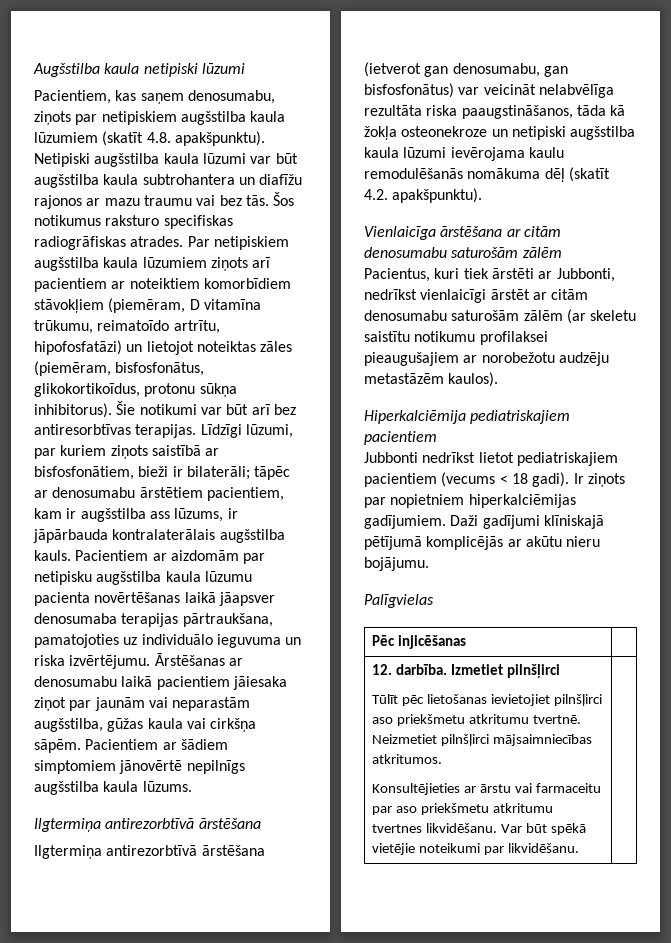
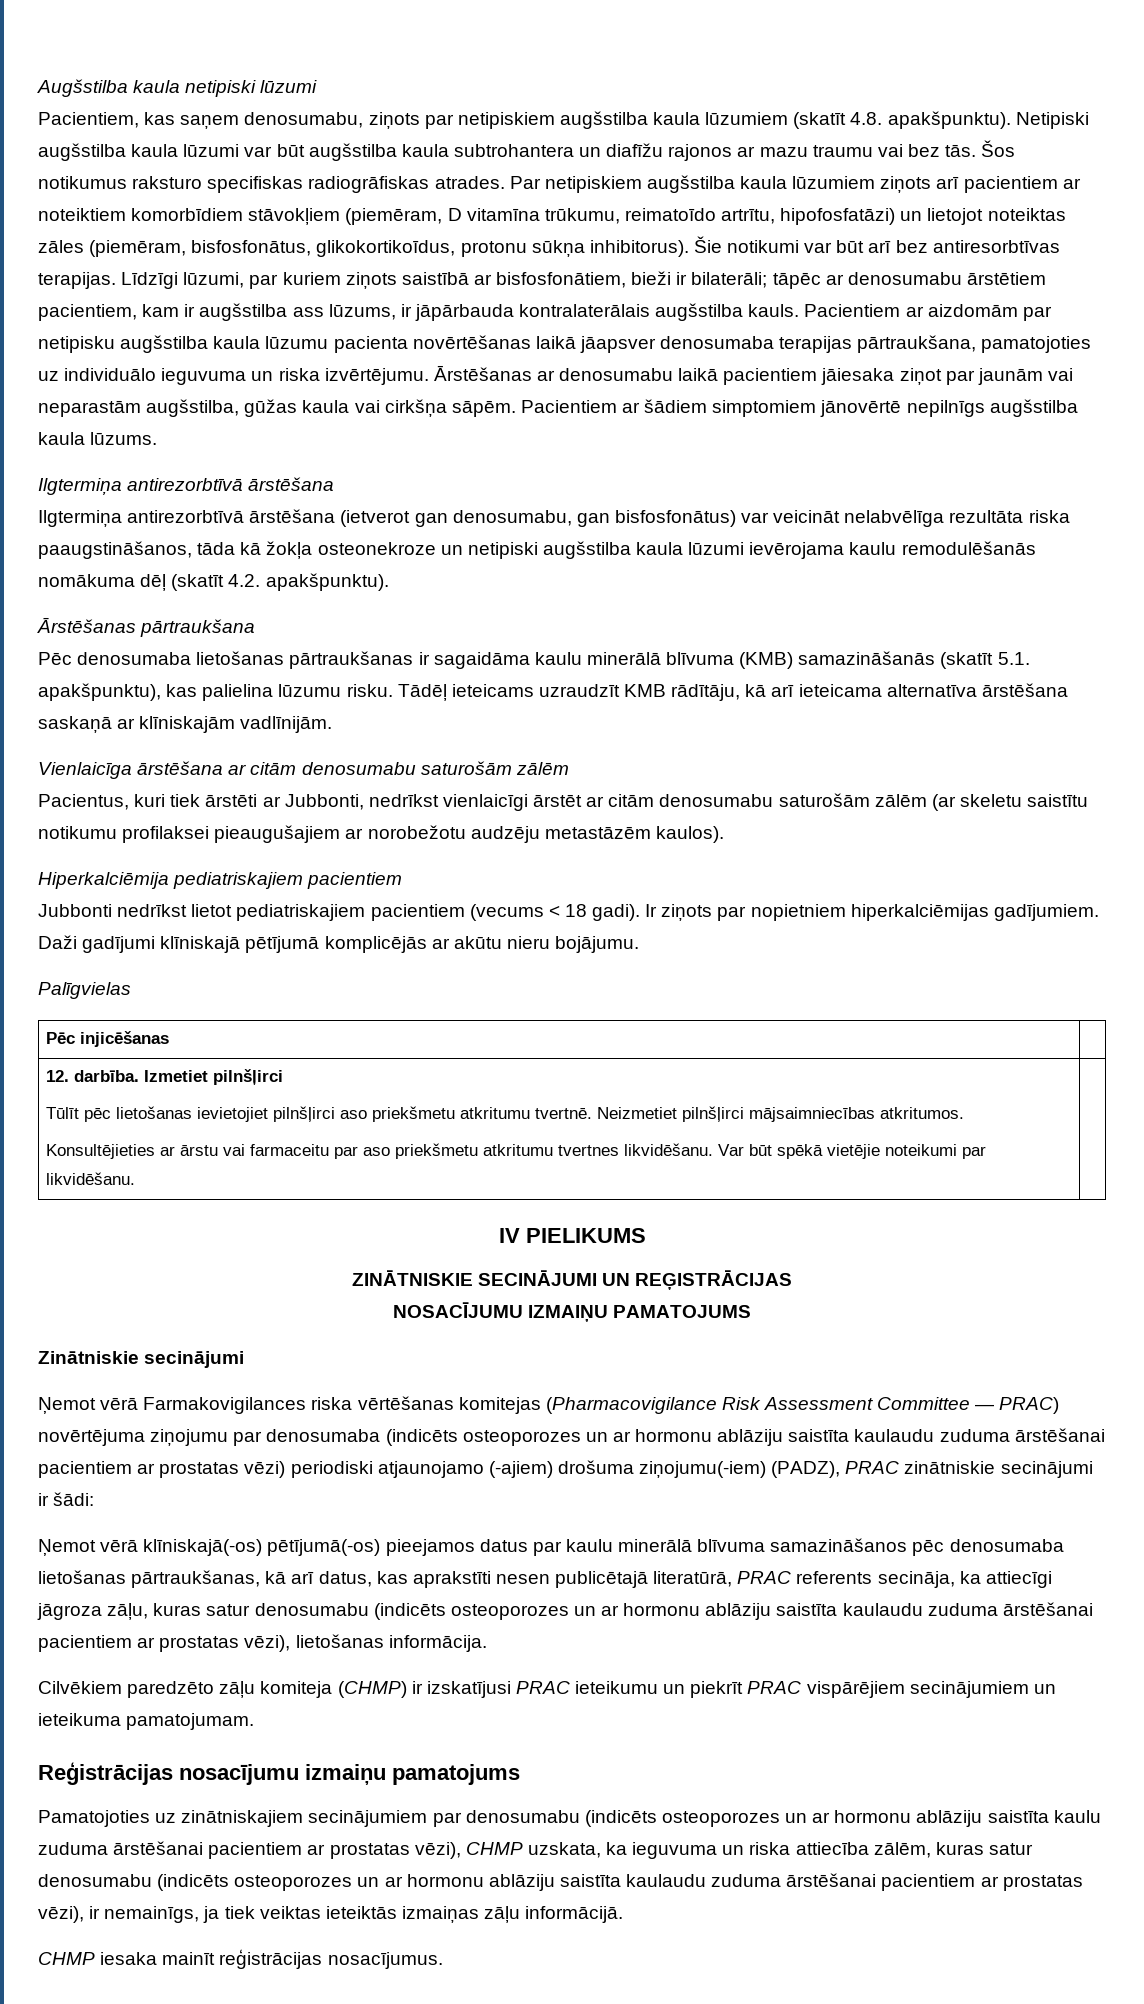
(483, 195) none -> [37,617,256,637] [38,651,1030,669] [38,683,1068,701] [38,716,333,733] // Ārstēšanas pārtraukšana // Pēc denosumaba lietošanas pārtraukšanas ir sagaidāma kaulu minerālā blīvuma (KMB) samazināšanās (skatīt 5.1. apakšpunktu), kas palielina lūzumu risku. Tādēļ ieteicams uzraudzīt KMB rādītāju, kā arī ieteicama alternatīva ārstēšana saskaņā ar klīniskajām vadlīnijām.
(580, 848) none -> [498,1228,646,1243] [351,1270,793,1290] [392,1302,752,1322] [38,1351,245,1368] [38,1396,1060,1414] [38,1428,1105,1446] [38,1460,1093,1478] [38,1492,95,1506] [38,1538,1064,1556] [38,1570,1052,1588] [37,1602,1093,1620] [38,1634,487,1652] [38,1681,1056,1698] [38,1713,255,1730] [38,1762,520,1785] [38,1810,1101,1827] [38,1841,1033,1859] [38,1873,1083,1891] [38,1906,624,1923] [38,1949,443,1969] // IV PIELIKUMS // ZINĀTNISKIE SECINĀJUMI UN REĢISTRĀCIJAS // NOSACĪJUMU IZMAIŅU PAMATOJUMS // Zinātniskie secinājumi // Ņemot vērā Farmakovigilances riska vērtēšanas komitejas (Pharmacovigilance Risk Assessment Committee — PRAC) novērtējuma ziņojumu par denosumaba (indicēts osteoporozes un ar hormonu ablāziju saistīta kaulaudu zuduma ārstēšanai pacientiem ar prostatas vēzi) periodiski atjaunojamo (-ajiem) drošuma ziņojumu(-iem) (PADZ), PRAC zinātniskie secinājumi ir šādi: // Ņemot vērā klīniskajā(-os) pētījumā(-os) pieejamos datus par kaulu minerālā blīvuma samazināšanos pēc denosumaba lietošanas pārtraukšanas, kā arī datus, kas aprakstīti nesen publicētajā literatūrā, PRAC referents secināja, ka attiecīgi jāgroza zāļu, kuras satur denosumabu (indicēts osteoporozes un ar hormonu ablāziju saistīta kaulaudu zuduma ārstēšanai pacientiem ar prostatas vēzi), lietošanas informācija. // Cilvēkiem paredzēto zāļu komiteja (CHMP) ir izskatījusi PRAC ieteikumu un piekrīt PRAC vispārējiem secinājumiem un ieteikuma pamatojumam. // Reģistrācijas nosacījumu izmaiņu pamatojums // Pamatojoties uz zinātniskajiem secinājumiem par denosumabu (indicēts osteoporozes un ar hormonu ablāziju saistīta kaulu zuduma ārstēšanai pacientiem ar prostatas vēzi), CHMP uzskata, ka ieguvuma un riska attiecība zālēm, kuras satur denosumabu (indicēts osteoporozes un ar hormonu ablāziju saistīta kaulaudu zuduma ārstēšanai pacientiem ar prostatas vēzi), ir nemainīgs, ja tiek veiktas ieteiktās izmaiņas zāļu informācijā. // CHMP iesaka mainīt reģistrācijas nosacījumus.

